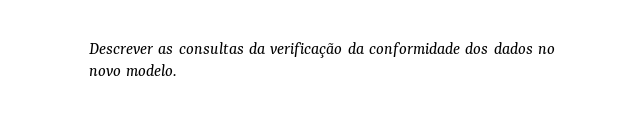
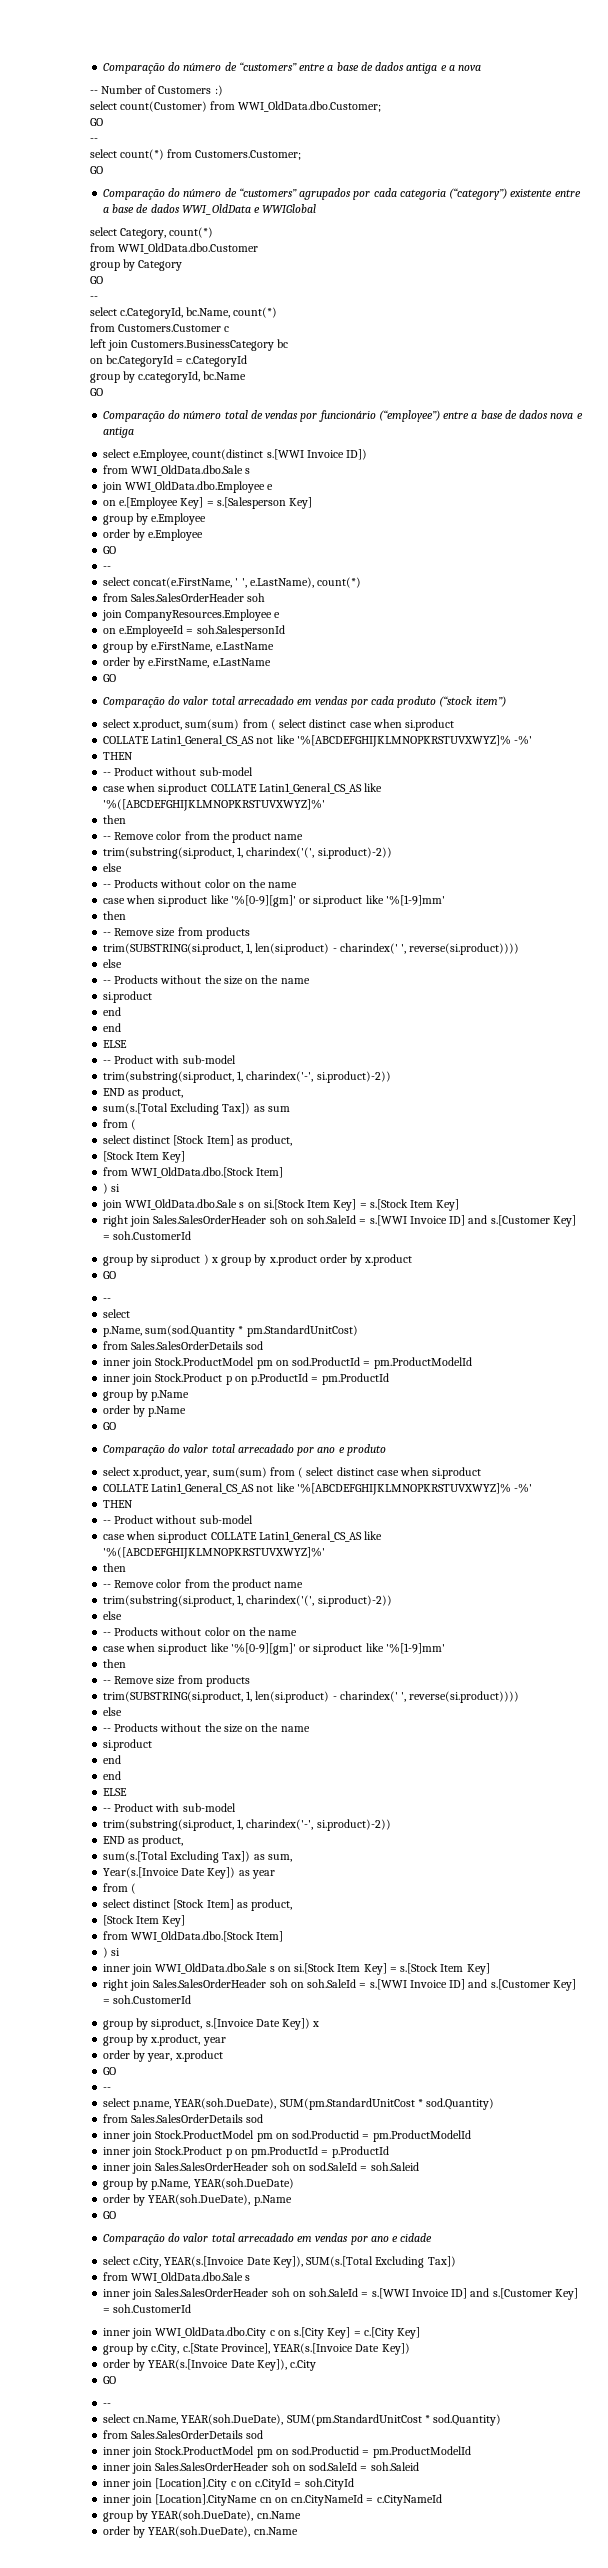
[89,42,555,58] [89,64,177,76] Descrever as consultas da verificação da conformidade dos dados no novo modelo. -> [102,62,482,74] [89,85,223,96] [89,101,382,112] [89,118,103,126] [89,138,98,142] [89,149,302,160] [89,166,103,174] [102,188,581,200] [102,204,317,215] [89,227,214,239] [89,243,258,254] [89,259,183,271] [89,276,103,284] [89,296,98,300] [89,307,278,319] [89,323,230,332] [89,339,289,351] [89,355,248,367] [89,371,247,383] [89,388,103,396] [102,410,583,422] [102,427,134,438] [102,449,368,461] [102,465,251,476] [101,481,274,493] [102,497,313,509] [102,513,207,525] [102,529,204,541] [102,546,116,554] [102,566,111,570] [102,577,362,588] [102,593,266,602] [101,609,281,621] [102,625,285,637] [102,641,274,653] [102,657,271,669] [102,674,116,682] [102,696,506,708] [102,719,455,731] [102,735,533,747] [102,752,133,760] [102,767,253,776] [102,783,383,795] [102,799,325,811] [102,815,126,824] [102,831,304,843] [102,847,392,859] [102,863,122,872] [102,879,298,888] [102,895,445,907] [102,911,126,920] [102,927,250,939] [102,943,520,955] [102,959,122,968] [102,975,310,985] [102,991,152,1003] [102,1007,121,1016] [102,1023,121,1032] [102,1040,127,1048] [102,1055,236,1064] [102,1071,391,1083] [102,1087,184,1099] [102,1103,290,1115] [102,1119,137,1130] [102,1135,293,1147] [102,1151,186,1163] [102,1167,284,1178] [102,1183,121,1194] [101,1199,460,1211] [102,1215,576,1227] [102,1231,192,1240] [102,1254,413,1266] [102,1271,116,1279] [102,1298,111,1302] [102,1309,130,1318] [102,1325,358,1337] [102,1341,264,1350] [102,1357,472,1369] [102,1373,389,1385] [102,1389,190,1401] [102,1405,187,1417] [102,1422,116,1430] [102,1444,386,1456] [102,1467,482,1479] [102,1483,533,1495] [102,1500,133,1508] [102,1515,253,1524] [102,1531,383,1543] [102,1547,325,1559] [102,1563,126,1572] [102,1579,304,1591] [102,1595,392,1607] [102,1611,122,1620] [102,1627,298,1636] [102,1643,445,1655] [102,1659,126,1668] [102,1675,250,1687] [102,1691,520,1703] [102,1707,122,1716] [102,1723,310,1733] [102,1739,152,1751] [102,1755,121,1764] [102,1771,121,1780] [102,1788,127,1796] [102,1803,236,1812] [102,1819,391,1831] [102,1835,184,1847] [102,1851,292,1863] [102,1867,275,1879] [102,1883,137,1894] [102,1899,293,1911] [102,1915,186,1927] [102,1931,284,1942] [102,1947,121,1958] [102,1963,490,1975] [102,1979,576,1991] [102,1995,192,2004] [102,2018,320,2030] [102,2034,226,2046] [102,2050,223,2062] [102,2067,116,2075] [102,2087,111,2091] [102,2098,495,2110] [102,2114,264,2123] [102,2130,471,2142] [102,2146,389,2158] [102,2162,419,2174] [102,2178,294,2190] [102,2194,292,2206] [102,2211,116,2219] [102,2233,433,2245] [102,2256,456,2268] [102,2272,251,2283] [102,2288,578,2300] [102,2304,192,2313] [102,2327,421,2339] [102,2343,410,2355] [102,2359,317,2371] [102,2376,116,2384] [102,2403,111,2407] [102,2414,502,2426] [102,2430,264,2439] [102,2446,471,2458] [102,2462,419,2474] [102,2478,354,2490] [102,2494,442,2506] [102,2510,301,2522] [102,2526,298,2538] Comparação do número de “customers” entre a base de dados antiga e a nova // -- Number of Customers :) // select count(Customer) from WWI_OldData.dbo.Customer; // GO // -- // select count(*) from Customers.Customer; // GO // Comparação do número de “customers” agrupados por cada categoria (“category”) existente entre a base de dados WWI_OldData e WWIGlobal // select Category, count(*) // from WWI_OldData.dbo.Customer // group by Category // GO // -- // select c.CategoryId, bc.Name, count(*) // from Customers.Customer c // left join Customers.BusinessCategory bc // on bc.CategoryId = c.CategoryId // group by c.categoryId, bc.Name // GO // Comparação do número total de vendas por funcionário (“employee”) entre a base de dados nova e antiga // select e.Employee, count(distinct s.[WWI Invoice ID]) // from WWI_OldData.dbo.Sale s // join WWI_OldData.dbo.Employee e // on e.[Employee Key] = s.[Salesperson Key] // group by e.Employee // order by e.Employee // GO // -- // select concat(e.FirstName, ' ', e.LastName), count(*) // from Sales.SalesOrderHeader soh // join CompanyResources.Employee e // on e.EmployeeId = soh.SalespersonId // group by e.FirstName, e.LastName // order by e.FirstName, e.LastName // GO // Comparação do valor total arrecadado em vendas por cada produto (“stock item”) // select x.product, sum(sum) from ( select distinct case when si.product // COLLATE Latin1_General_CS_AS not like '%[ABCDEFGHIJKLMNOPKRSTUVXWYZ]% -%' // THEN // -- Product without sub-model // case when si.product COLLATE Latin1_General_CS_AS like '%([ABCDEFGHIJKLMNOPKRSTUVXWYZ]%' // then // -- Remove color from the product name // trim(substring(si.product, 1, charindex('(', si.product)-2)) // else // -- Products without color on the name // case when si.product like '%[0-9][gm]' or si.product like '%[1-9]mm' // then // -- Remove size from products // trim(SUBSTRING(si.product, 1, len(si.product) - charindex(' ', reverse(si.product)))) // else // -- Products without the size on the name // si.product // end // end // ELSE // -- Product with sub-model // trim(substring(si.product, 1, charindex('-', si.product)-2)) // END as product, // sum(s.[Total Excluding Tax]) as sum // from ( // select distinct [Stock Item] as product, // [Stock Item Key] // from WWI_OldData.dbo.[Stock Item] // ) si // join WWI_OldData.dbo.Sale s on si.[Stock Item Key] = s.[Stock Item Key] // right join Sales.SalesOrderHeader soh on soh.SaleId = s.[WWI Invoice ID] and s.[Customer Key] = soh.CustomerId // group by si.product ) x group by x.product order by x.product // GO // -- // select // p.Name, sum(sod.Quantity * pm.StandardUnitCost) // from Sales.SalesOrderDetails sod // inner join Stock.ProductModel pm on sod.ProductId = pm.ProductModelId // inner join Stock.Product p on p.ProductId = pm.ProductId // group by p.Name // order by p.Name // GO // Comparação do valor total arrecadado por ano e produto // select x.product, year, sum(sum) from ( select distinct case when si.product // COLLATE Latin1_General_CS_AS not like '%[ABCDEFGHIJKLMNOPKRSTUVXWYZ]% -%' // THEN // -- Product without sub-model // case when si.product COLLATE Latin1_General_CS_AS like '%([ABCDEFGHIJKLMNOPKRSTUVXWYZ]%' // then // -- Remove color from the product name // trim(substring(si.product, 1, charindex('(', si.product)-2)) // else // -- Products without color on the name // case when si.product like '%[0-9][gm]' or si.product like '%[1-9]mm' // then // -- Remove size from products // trim(SUBSTRING(si.product, 1, len(si.product) - charindex(' ', reverse(si.product)))) // else // -- Products without the size on the name // si.product // end // end // ELSE // -- Product with sub-model // trim(substring(si.product, 1, charindex('-', si.product)-2)) // END as product, // sum(s.[Total Excluding Tax]) as sum, // Year(s.[Invoice Date Key]) as year // from ( // select distinct [Stock Item] as product, // [Stock Item Key] // from WWI_OldData.dbo.[Stock Item] // ) si // inner join WWI_OldData.dbo.Sale s on si.[Stock Item Key] = s.[Stock Item Key] // right join Sales.SalesOrderHeader soh on soh.SaleId = s.[WWI Invoice ID] and s.[Customer Key] = soh.CustomerId // group by si.product, s.[Invoice Date Key]) x // group by x.product, year // order by year, x.product // GO // -- // select p.name, YEAR(soh.DueDate), SUM(pm.StandardUnitCost * sod.Quantity) // from Sales.SalesOrderDetails sod // inner join Stock.ProductModel pm on sod.Productid = pm.ProductModelId // inner join Stock.Product p on pm.ProductId = p.ProductId // inner join Sales.SalesOrderHeader soh on sod.SaleId = soh.Saleid // group by p.Name, YEAR(soh.DueDate) // order by YEAR(soh.DueDate), p.Name // GO // Comparação do valor total arrecadado em vendas por ano e cidade // select c.City, YEAR(s.[Invoice Date Key]), SUM(s.[Total Excluding Tax]) // from WWI_OldData.dbo.Sale s // inner join Sales.SalesOrderHeader soh on soh.SaleId = s.[WWI Invoice ID] and s.[Customer Key] = soh.CustomerId // inner join WWI_OldData.dbo.City c on s.[City Key] = c.[City Key] // group by c.City, c.[State Province], YEAR(s.[Invoice Date Key]) // order by YEAR(s.[Invoice Date Key]), c.City // GO // -- // select cn.Name, YEAR(soh.DueDate), SUM(pm.StandardUnitCost * sod.Quantity) // from Sales.SalesOrderDetails sod // inner join Stock.ProductModel pm on sod.Productid = pm.ProductModelId // inner join Sales.SalesOrderHeader soh on sod.SaleId = soh.Saleid // inner join [Location].City c on c.CityId = soh.CityId // inner join [Location].CityName cn on cn.CityNameId = c.CityNameId // group by YEAR(soh.DueDate), cn.Name // order by YEAR(soh.DueDate), cn.Name

